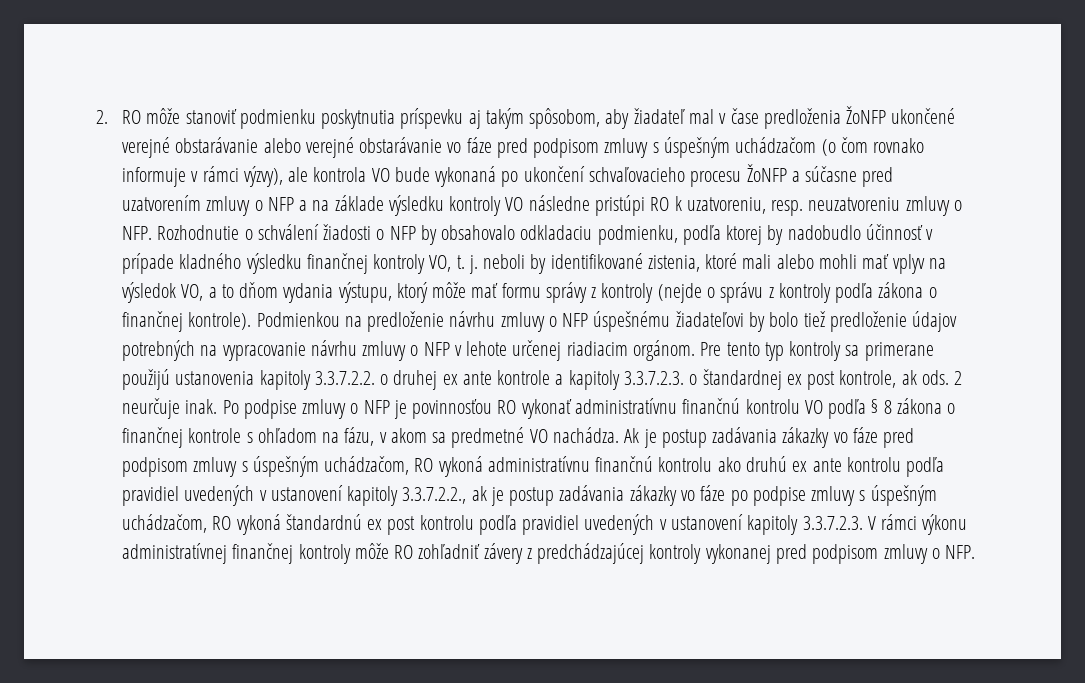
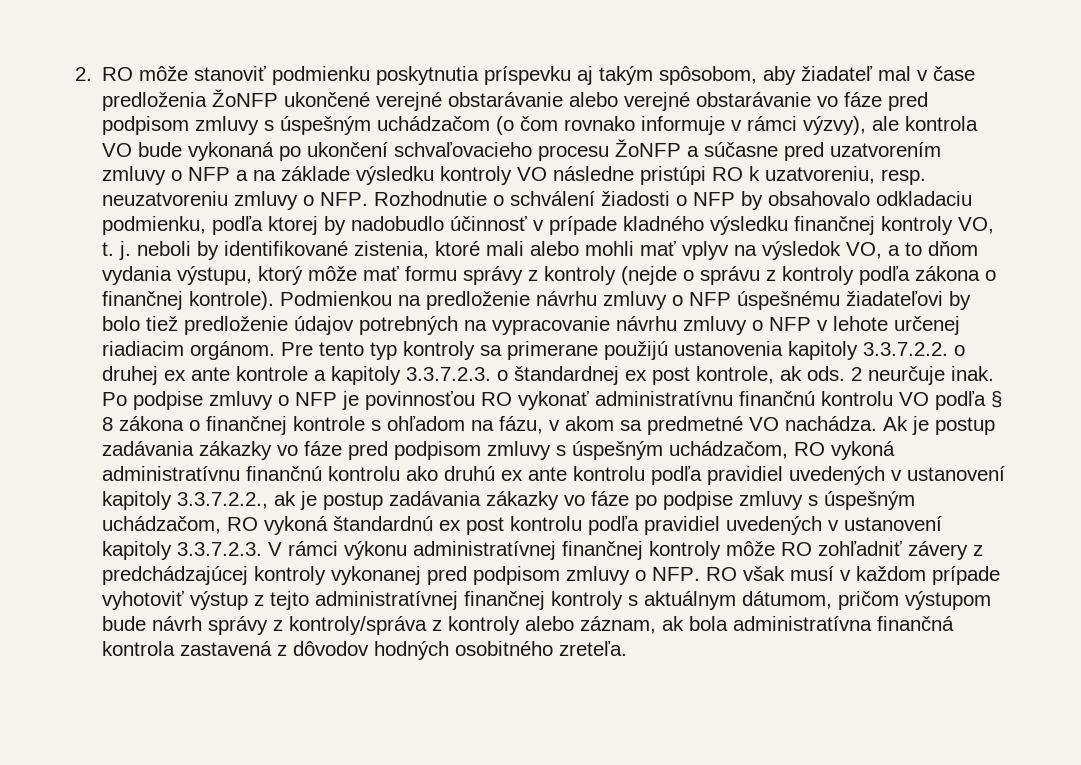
(976, 552) none -> [706,566,1001,585] [102,591,992,610] [102,616,955,635] [102,641,628,660] RO však musí v každom prípade vyhotoviť výstup z tejto administratívnej finančnej kontroly s aktuálnym dátumom, pričom výstupom bude návrh správy z kontroly/správa z kontroly alebo záznam, ak bola administratívna finančná kontrola zastavená z dôvodov hodných osobitného zreteľa.

